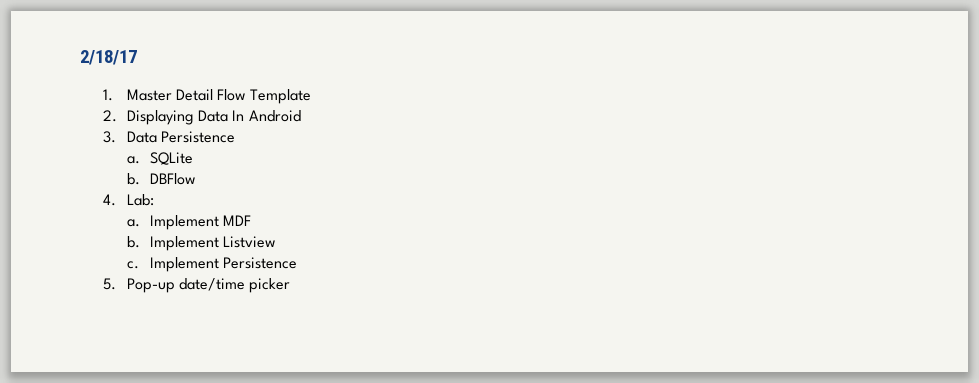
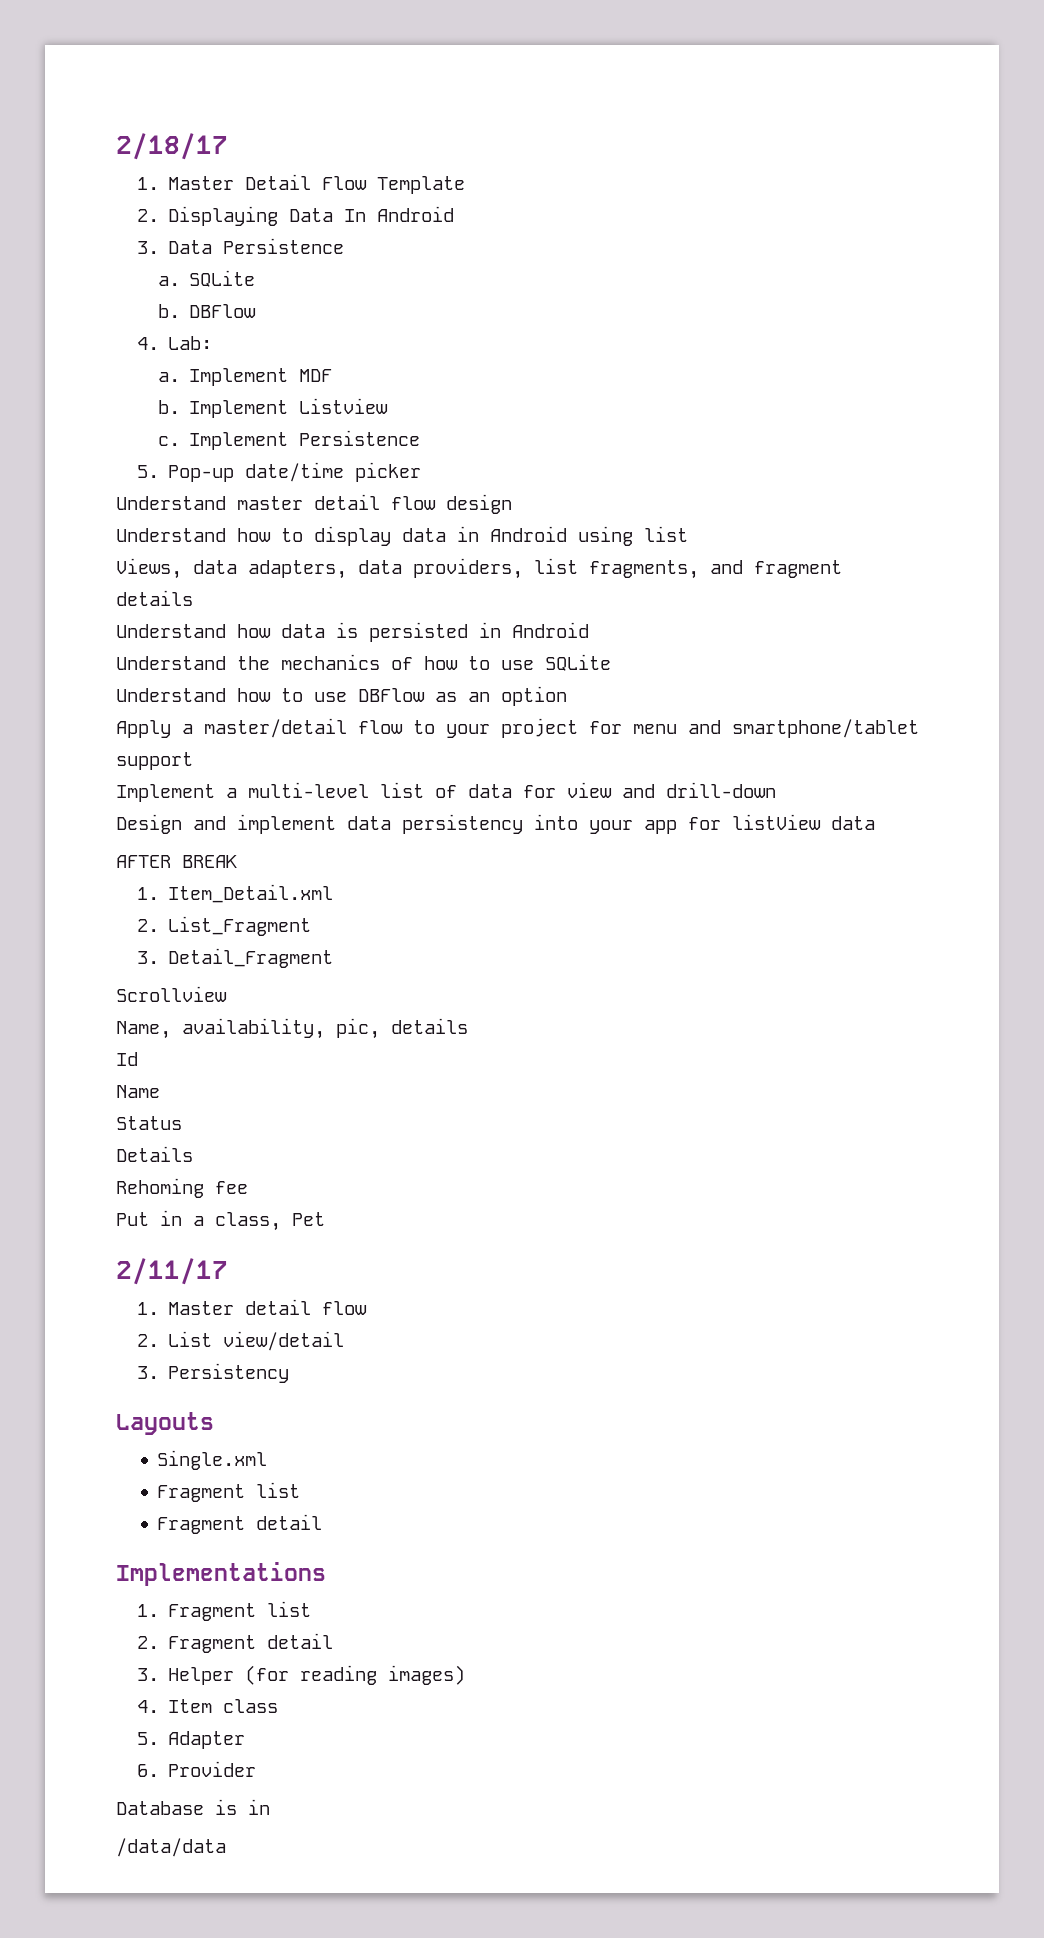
(291, 285) none -> [116,494,512,514] [116,526,688,546] [116,558,842,579] [116,590,193,606] [116,622,589,642] [116,654,611,671] [116,686,567,706] [116,718,919,738] [116,752,193,770] [116,782,776,802] [116,814,875,834] [116,855,237,868] [136,884,334,903] [136,916,312,936] [136,948,334,968] [116,986,227,1002] [116,1018,468,1039] [116,1052,138,1066] [116,1085,160,1098] [116,1116,182,1130] [116,1146,193,1162] [116,1178,248,1198] [116,1210,325,1231] [116,1258,228,1285] [136,1299,368,1315] [136,1331,345,1351] [136,1363,290,1383] [116,1412,214,1435] [157,1450,268,1470] [157,1482,301,1502] [157,1514,323,1534] [116,1562,326,1586] [136,1601,312,1621] [136,1633,334,1653] [136,1665,466,1685] [136,1699,279,1713] [136,1731,246,1749] [136,1761,257,1777] [116,1799,270,1815] [116,1838,226,1857] // Understand master detail flow design // Understand how to display data in Android using list // Views, data adapters, data providers, list fragments, and fragment details // Understand how data is persisted in Android // Understand the mechanics of how to use SQLite // Understand how to use DBFlow as an option // Apply a master/detail flow to your project for menu and smartphone/tablet support // Implement a multi-level list of data for view and drill-down // Design and implement data persistency into your app for listView data // AFTER BREAK // 1. Item_Detail.xml // 2. List_Fragment // 3. Detail_Fragment // Scrollview // Name, availability, pic, details // Id // Name // Status // Details // Rehoming fee // Put in a class, Pet // 2/11/17 // 1. Master detail flow // 2. List view/detail // 3. Persistency // Layouts // Single.xml // Fragment list // Fragment detail // Implementations // 1. Fragment list // 2. Fragment detail // 3. Helper (for reading images) // 4. Item class // 5. Adapter // 6. Provider // Database is in // /data/data

